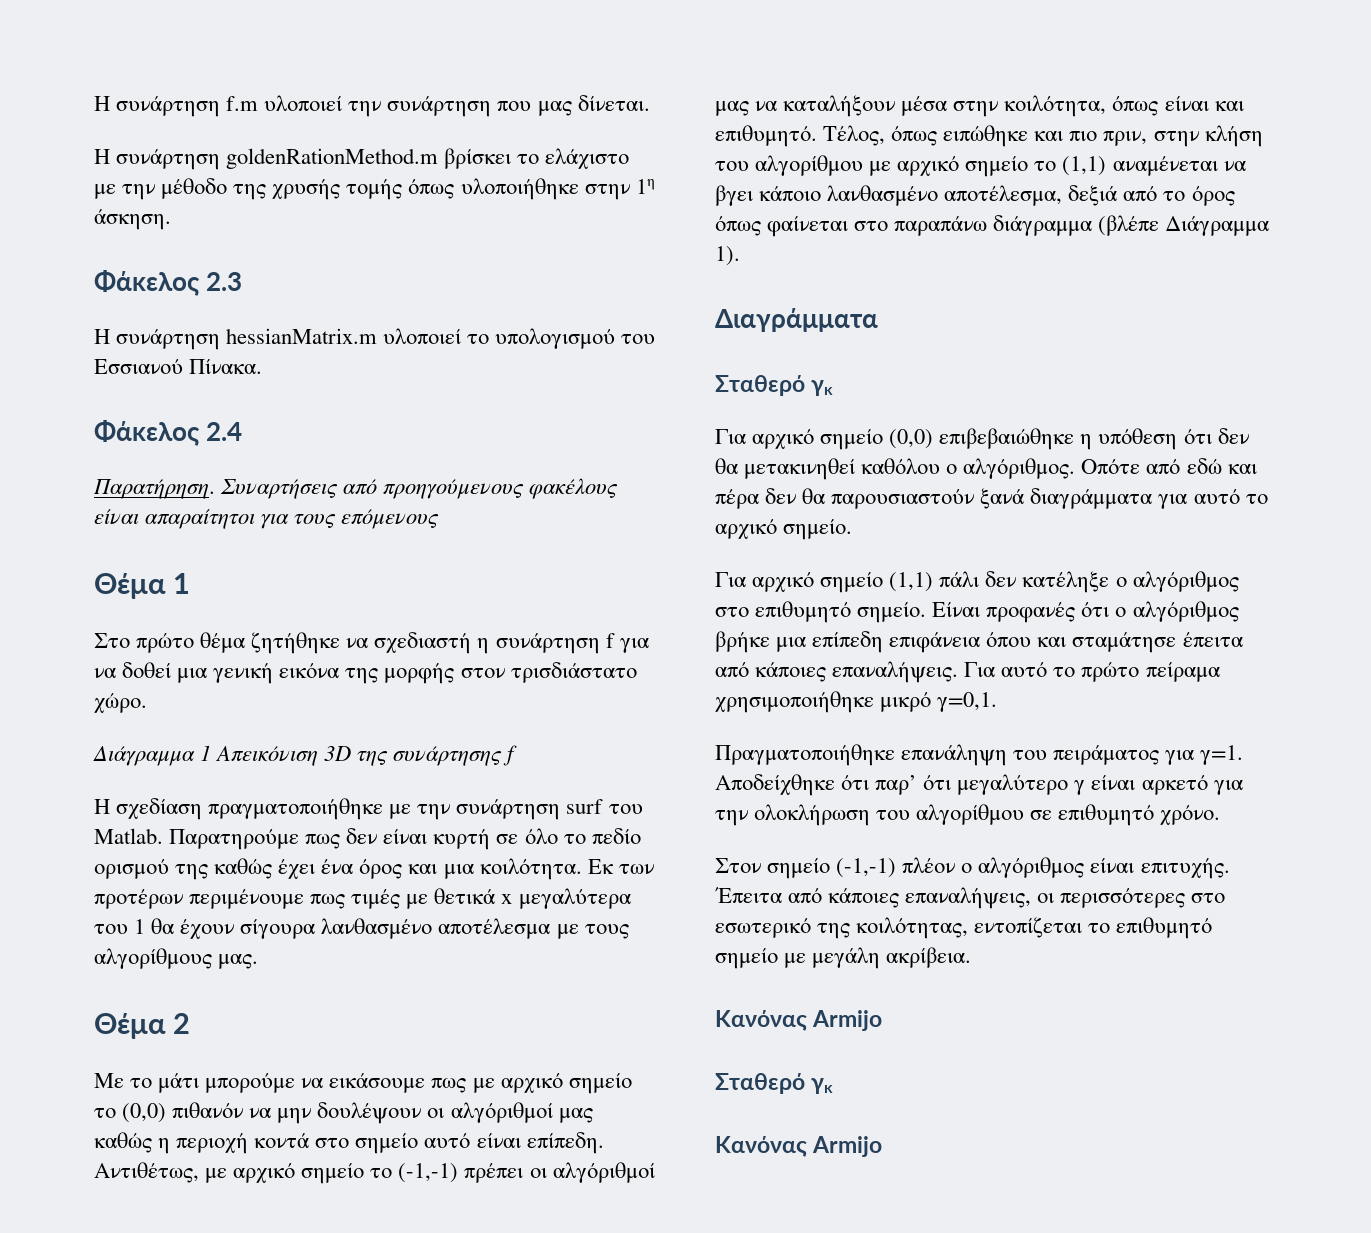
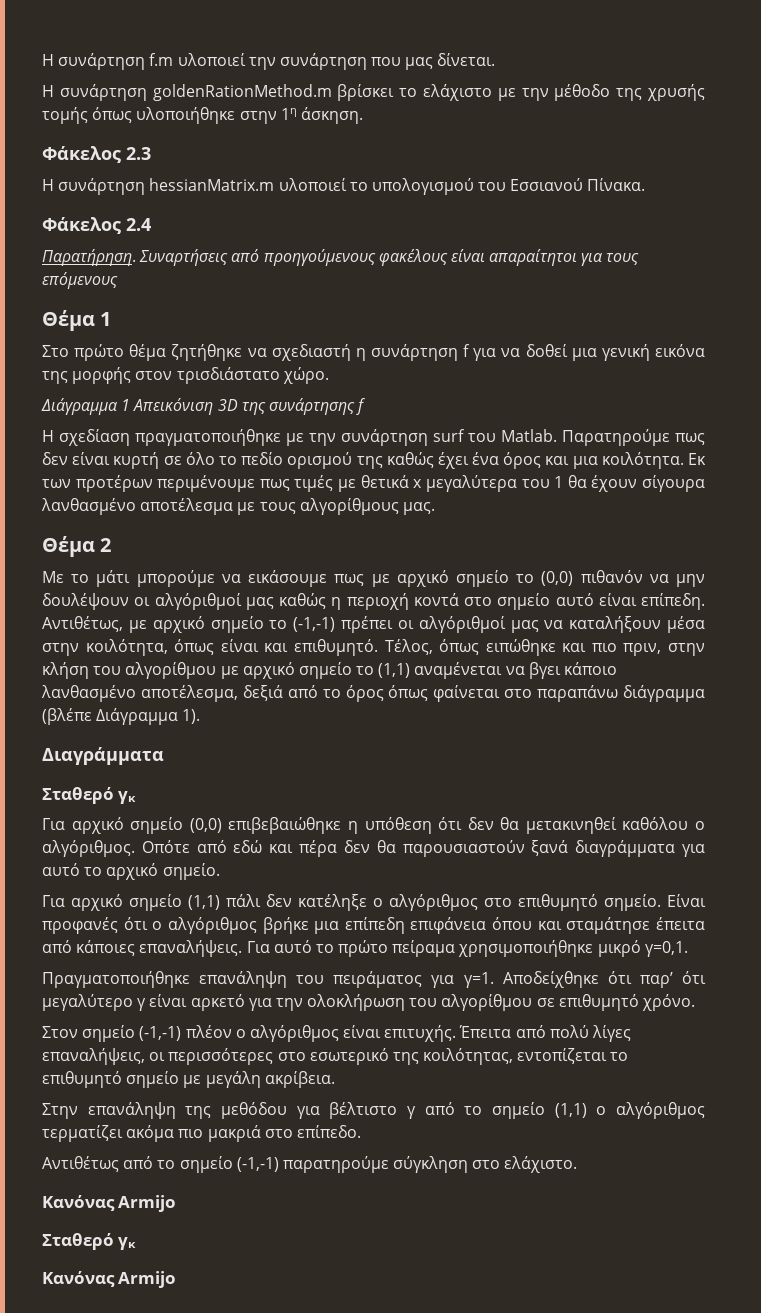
[828,888,900,908] κάποιες -> [549,1025,632,1042] πολύ λίγες
(972, 957) none -> [42,1102,705,1119] [42,1125,361,1142] [42,1156,578,1173] // Στην επανάληψη της μεθόδου για βέλτιστο γ από το σημείο (1,1) ο αλγόριθμος τερματίζει ακόμα πιο μακριά στο επίπεδο. // Αντιθέτως από το σημείο (-1,-1) παρατηρούμε σύγκληση στο ελάχιστο.

